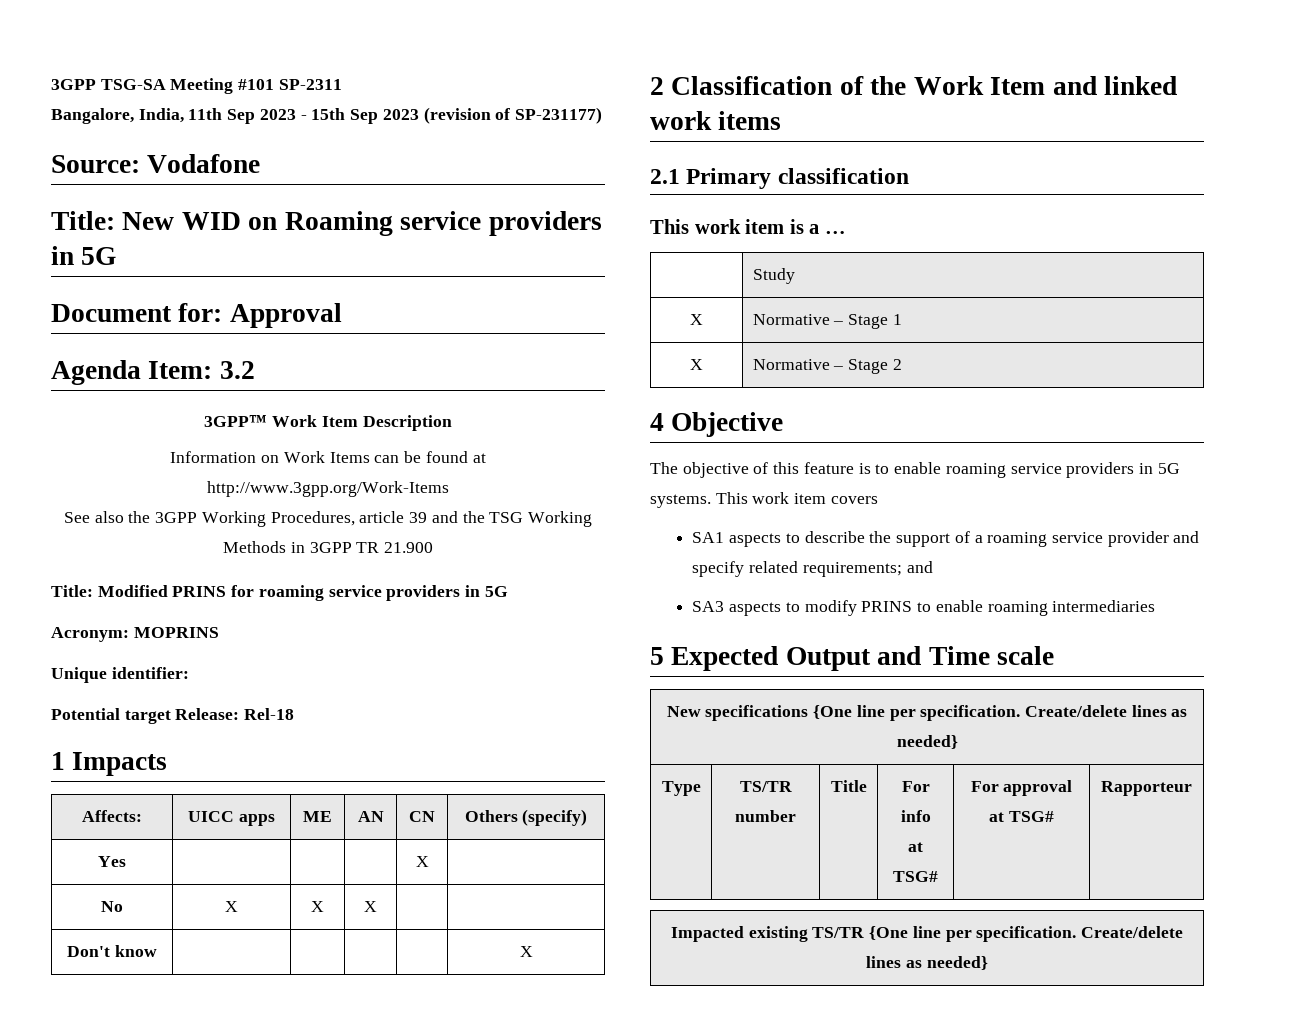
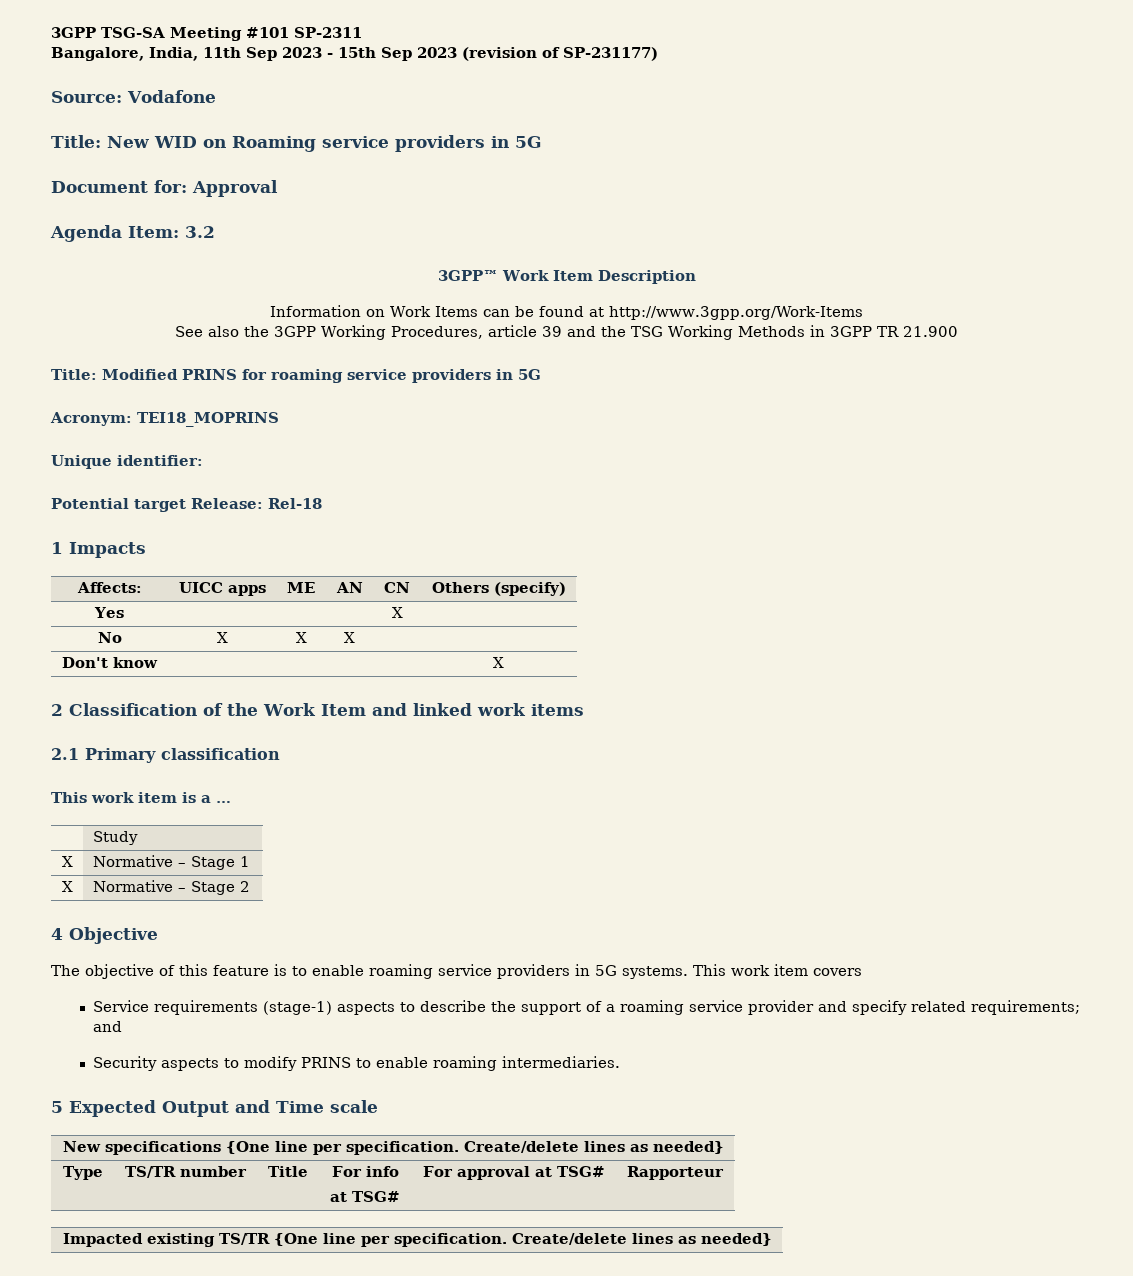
[133,627,219,638] MOPRINS -> [137,412,279,427] TEI18_MOPRINS
[692,532,725,543] SA1 -> [93,1000,333,1015] Service requirements (stage-1)
[692,601,725,612] SA3 -> [93,1056,158,1071] Security
[1052,600,1156,612] intermediaries -> [502,1056,621,1068] intermediaries.

